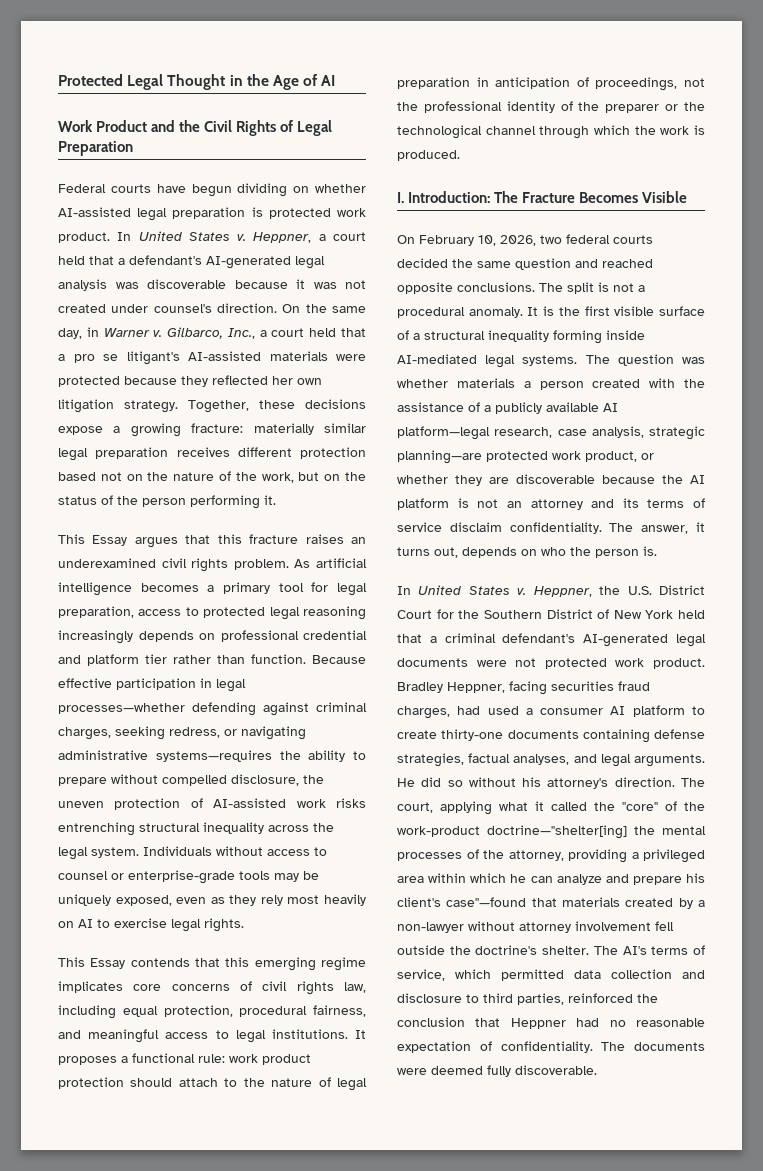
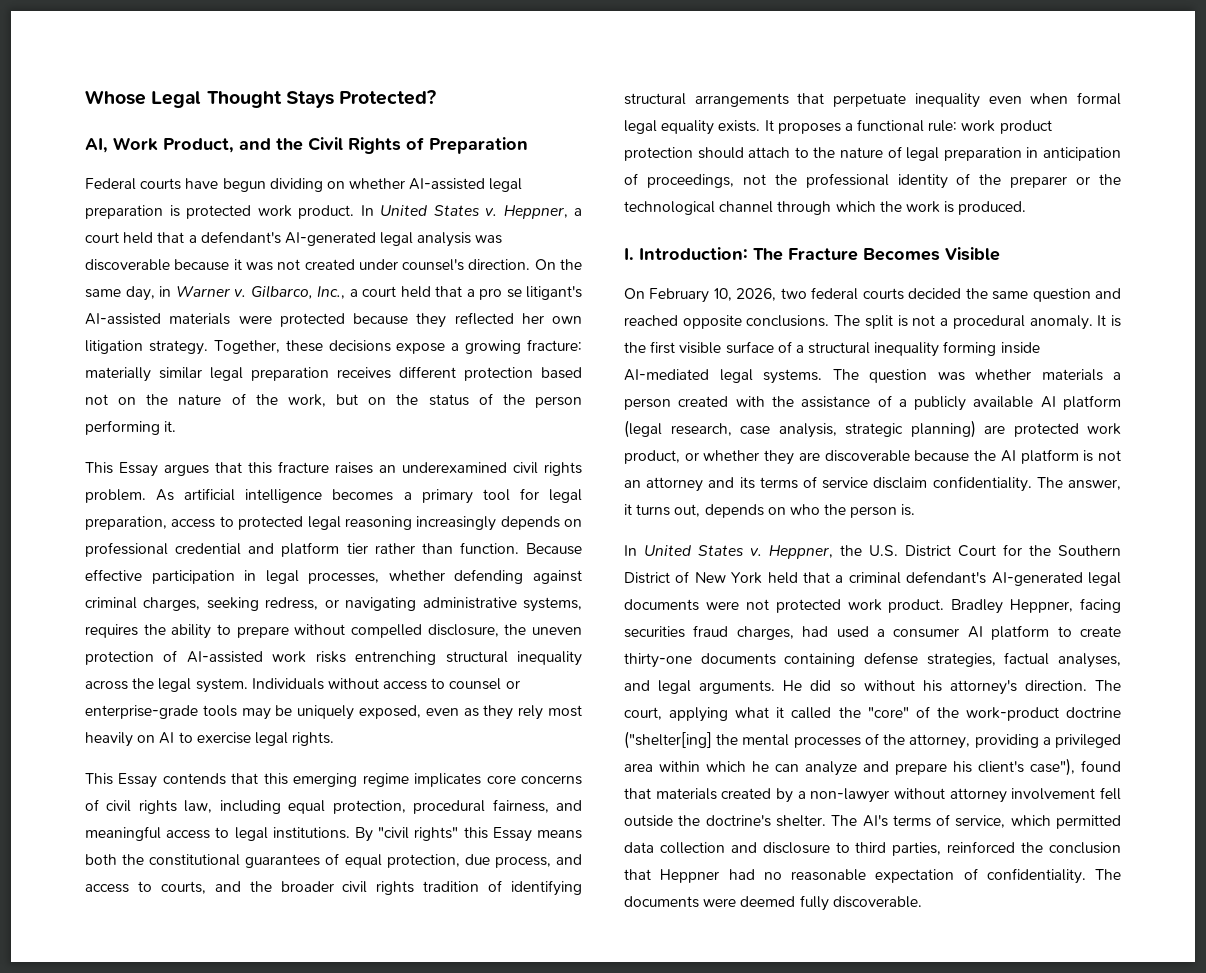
[58,74,123,86] Protected -> [85,90,146,105] Whose
[229,74,336,90] [58,120,148,132] in the Age of AI // Work Product -> [285,90,437,108] [85,137,234,153] Stays Protected? // AI, Work Product,
[297,120,333,136] Legal -> (424, 143) none
[58,703,185,714] processes—whether -> [308,570,445,584] processes, whether
[155,750,272,762] systems—requires -> [523,597,582,612] [85,624,138,638] systems, requires
(348, 1034) none -> [354,827,582,842] [85,853,582,868] [85,880,582,896] [624,92,1121,108] [624,120,761,135] By "civil rights" this Essay means both the constitutional guarantees of equal protection, due process, and access to courts, and the broader civil rights tradition of identifying structural arrangements that perpetuate inequality even when formal legal equality exists.
[397,426,490,440] platform—legal -> [1063,395,1121,410] [624,420,662,438] platform (legal
[397,450,482,464] planning—are -> [910,420,1005,438] planning) are
[487,825,627,839] doctrine—"shelter[ing] -> [1066,707,1121,718] [624,731,712,749] doctrine ("shelter[ing]
[446,897,527,907] case"—found -> [1030,758,1121,776] case"), found

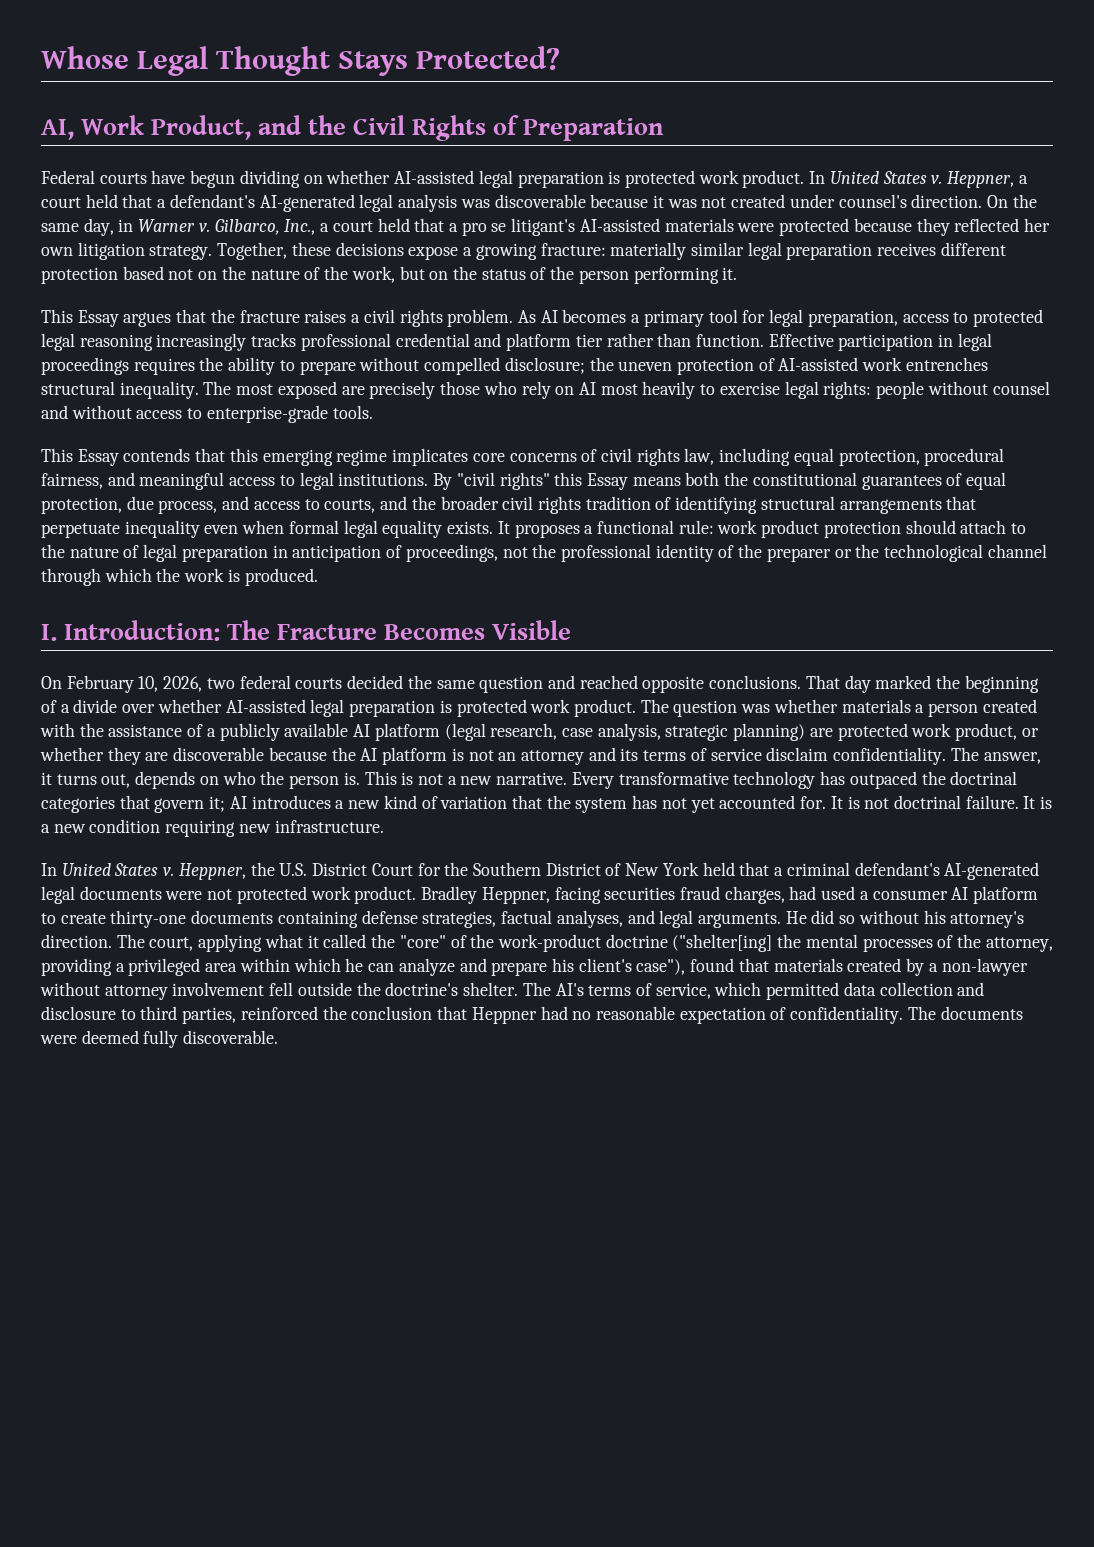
[248,462,272,474] this -> [210,309,235,323] the
[379,462,507,473] an underexamined -> [351,314,361,323] a
[184,488,323,503] artificial intelligence -> [540,310,558,323] AI
[500,516,582,530] depends on -> [251,333,297,347] tracks
[526,543,582,555] [85,569,142,581] Because effective -> [768,334,834,347] Effective
[308,569,582,584] [85,597,582,612] processes, whether defending against criminal charges, seeking redress, or navigating administrative systems, -> [41,357,129,375] proceedings
[427,624,499,637] disclosure, -> [504,357,585,374] disclosure;
[315,651,582,666] [85,678,520,693] [85,705,583,720] [85,732,335,747] risks entrenching structural inequality across the legal system. Individuals without access to counsel or enterprise-grade tools may be uniquely exposed, even as they rely most heavily on AI to exercise legal rights. -> [905,357,988,371] [41,381,1050,399] [41,405,373,423] entrenches structural inequality. The most exposed are precisely those who rely on AI most heavily to exercise legal rights: people without counsel and without access to enterprise-grade tools.
[834,315,1121,330] [624,341,1040,357] [624,369,822,384] The split is not a procedural anomaly. It is the first visible surface of a structural inequality forming inside AI-mediated legal systems. -> [805,675,1039,693] [41,699,636,717] That day marked the beginning of a divide over whether AI-assisted legal preparation is protected work product.
(916, 510) none -> [364,771,1018,789] [41,795,1053,813] [41,819,384,837] This is not a new narrative. Every transformative technology has outpaced the doctrinal categories that govern it; AI introduces a new kind of variation that the system has not yet accounted for. It is not doctrinal failure. It is a new condition requiring new infrastructure.

